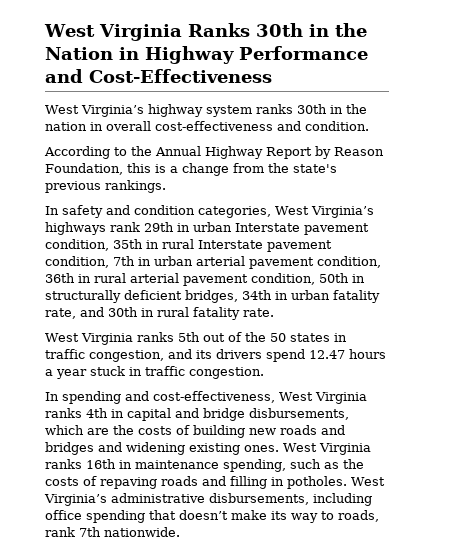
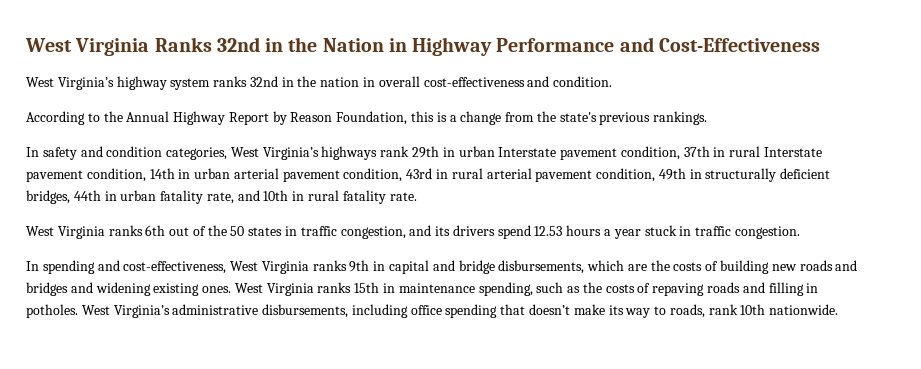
[255,23,303,37] 30th -> [216,37,260,52] 32nd
[296,104,327,114] 30th -> [249,76,278,87] 32nd
[113,239,143,249] 35th -> [683,146,710,157] 37th
[113,256,135,266] 7th -> [149,168,175,179] 14th
[45,273,75,283] 36th -> [406,168,433,179] 43rd
[319,273,349,283] 50th -> [658,168,686,180] 49th
[242,290,272,300] 34th -> [73,190,101,201] 44th
[108,307,138,317] 30th -> [263,190,289,201] 10th
[177,332,200,342] 5th -> [145,225,166,236] 6th
[309,350,345,359] 12.47 -> [534,226,563,236] 12.53
[86,408,108,418] 4th -> [349,260,370,272] 9th
[86,459,116,469] 16th -> [354,282,380,293] 15th
[79,527,101,537] 7th -> [740,304,766,315] 10th

